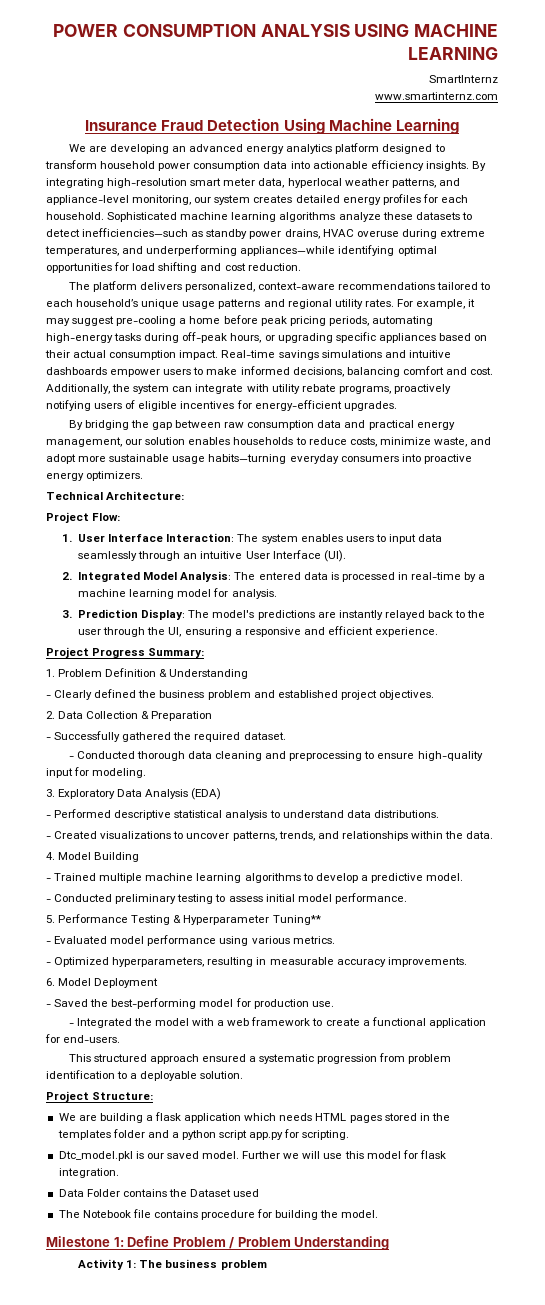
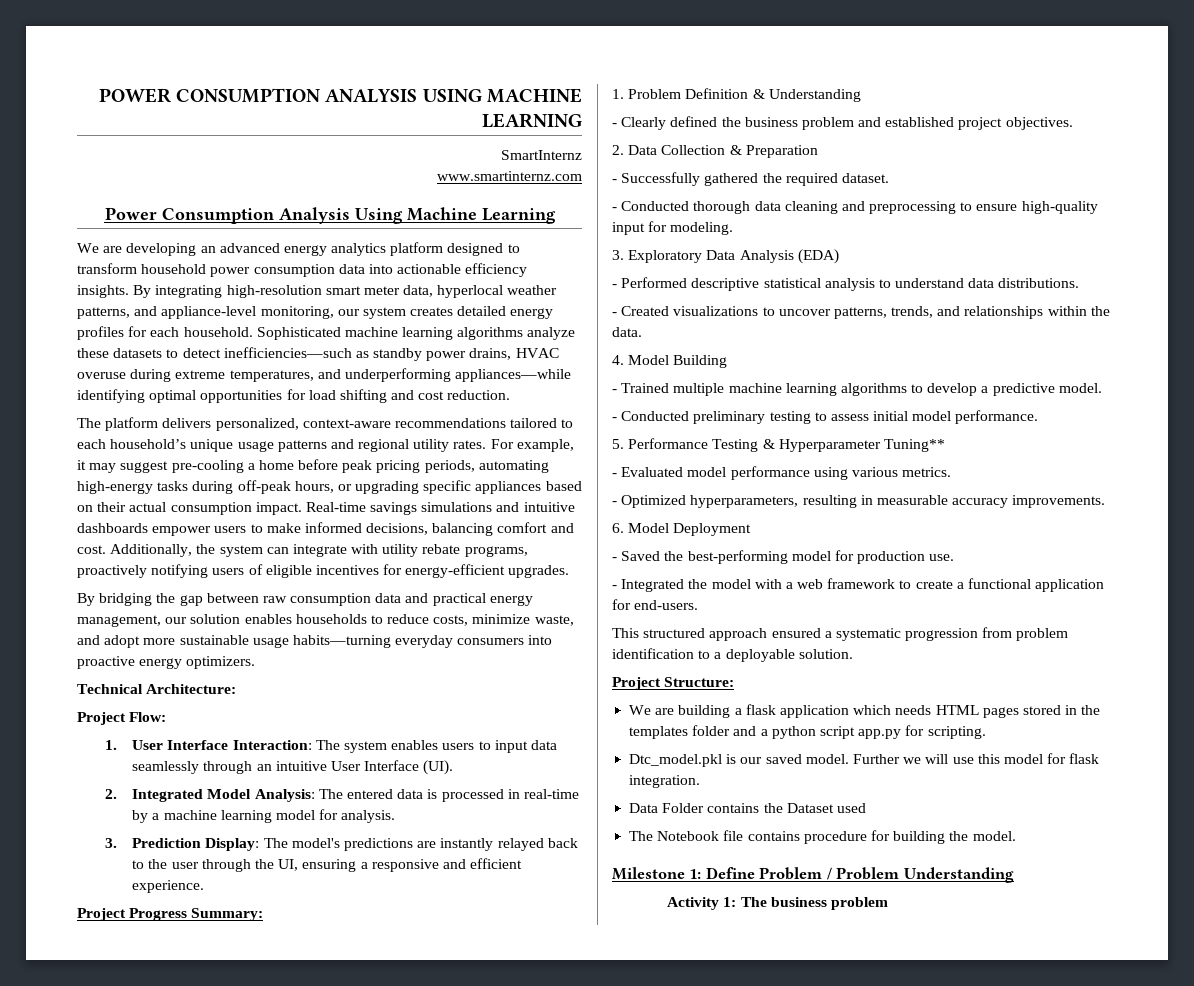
[85,118,280,131] Insurance Fraud Detection -> [104,207,350,224] Power Consumption Analysis

